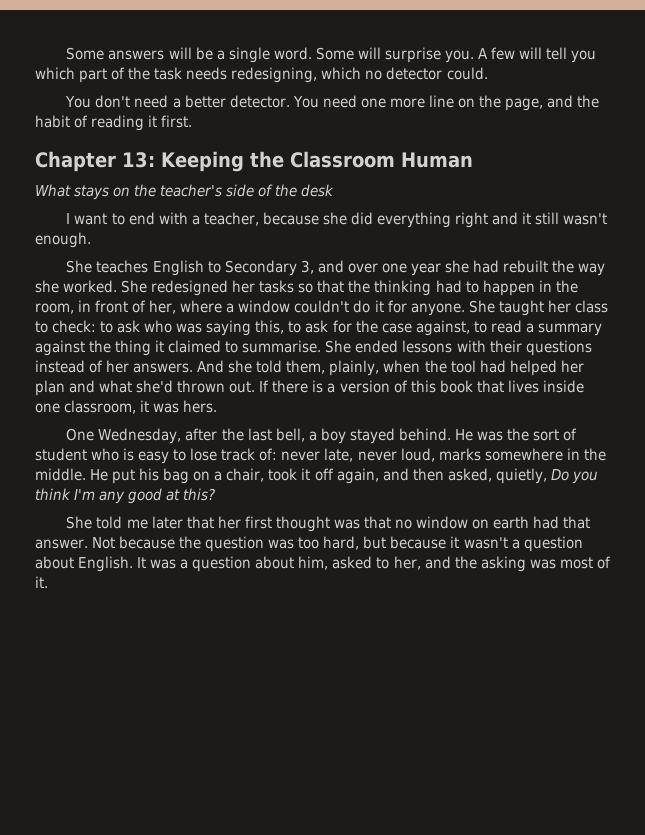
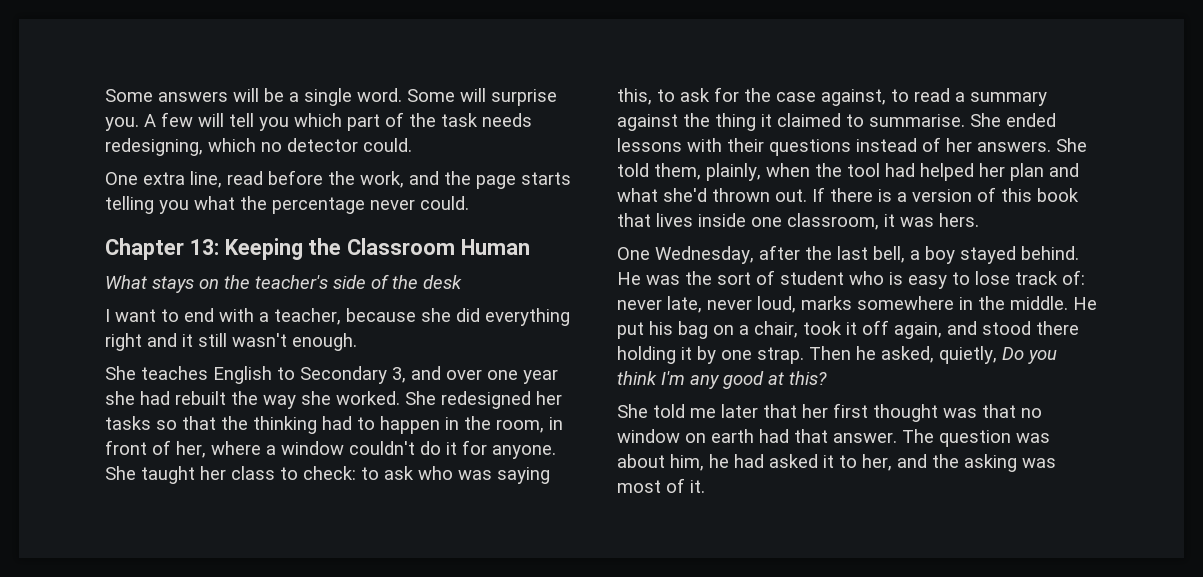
[65,95,600,111] [35,115,193,131] You don't need a better detector. You need one more line on the page, and the habit of reading it first. -> [105,170,571,189] [105,196,469,214] One extra line, read before the work, and the page starts telling you what the percentage never could.
[197,360,253,373] And she -> [1056,138,1087,152] She
[412,468,444,481] then -> [982,321,1079,335] [617,346,876,364] stood there holding it by one strap. Then he
[92,536,583,552] [35,556,373,572] Not because the question was too hard, but because it wasn't a question about English. It was a question about him, asked -> [902,429,1050,447] [617,454,834,471] The question was about him, he had asked it

